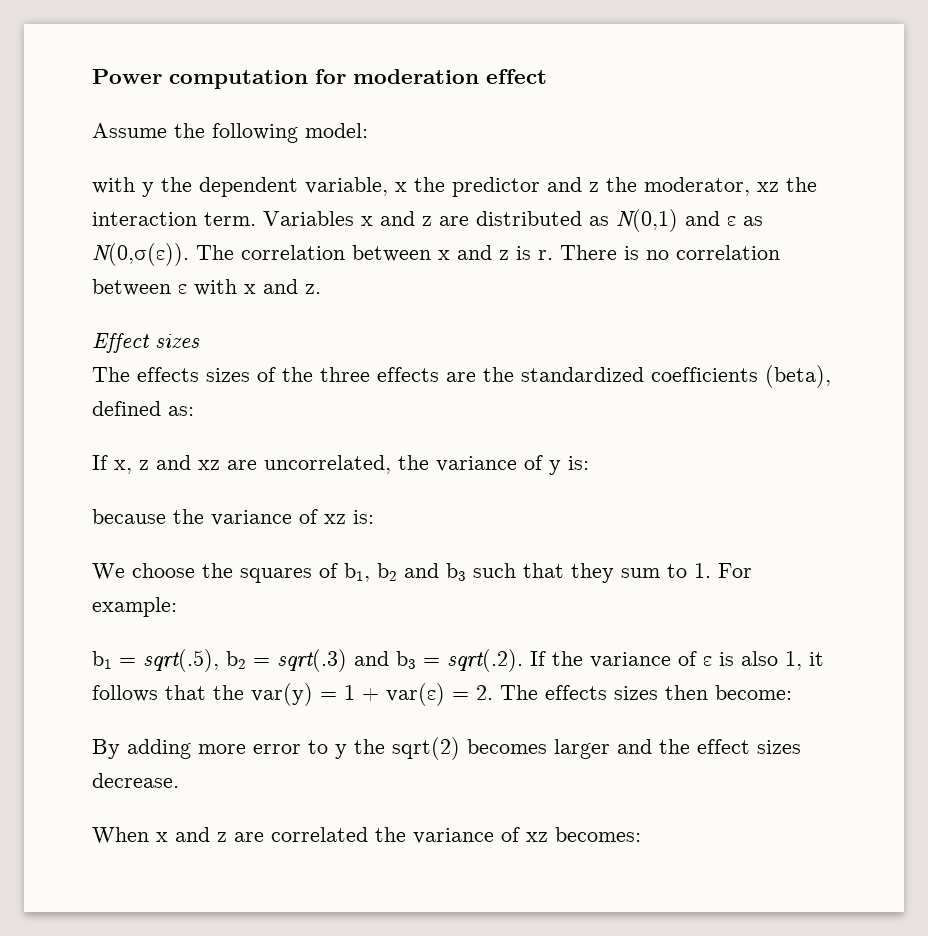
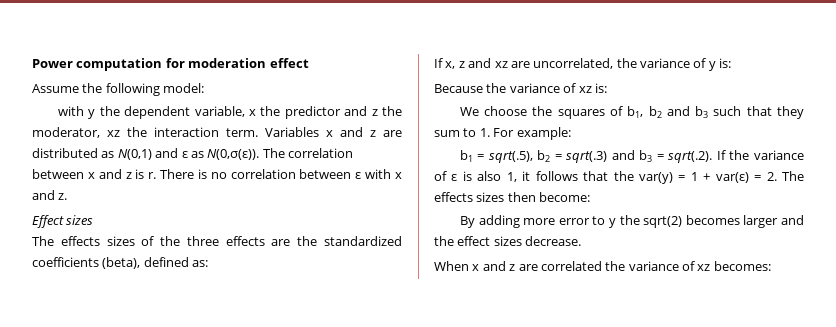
[92,509,166,524] because -> [434,84,483,93] Because

